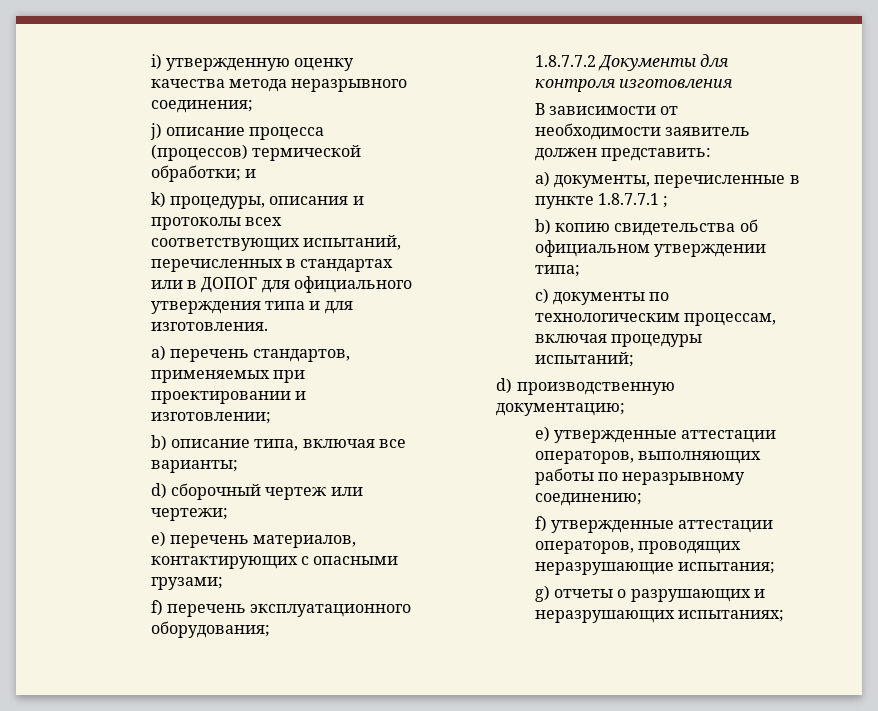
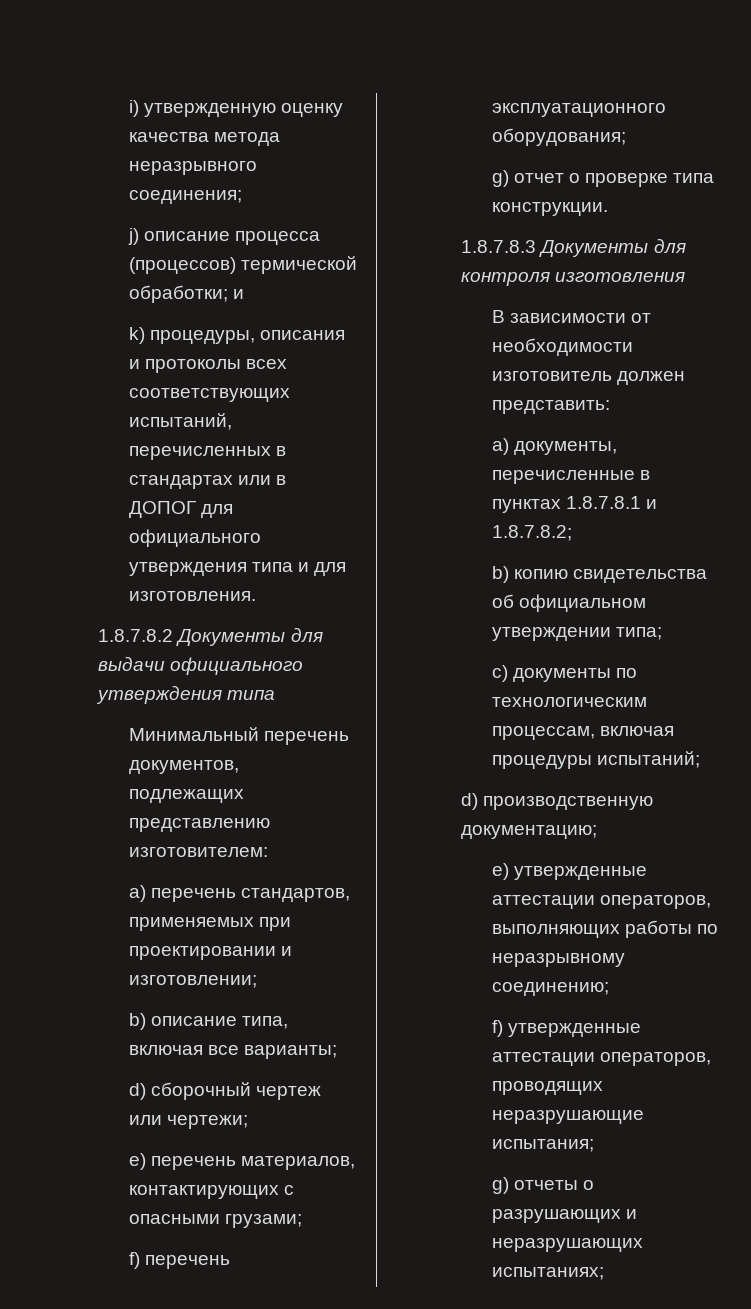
(268, 326) none -> [98,627,323,646] [98,656,304,675] [96,685,276,704] [128,727,349,745] [128,760,239,774] [128,789,244,803] [128,818,270,832] [128,847,268,857] // 1.8.7.8.2 Документы для выдачи официального утверждения типа // Минимальный перечень документов, подлежащих представлению изготовителем:
[534,55,596,67] 1.8.7.7.2 -> [491,170,715,187] [491,202,608,216] [461,240,537,253] g) отчет о проверке типа конструкции. // 1.8.7.8.3
[665,127,751,136] заявитель -> [491,371,612,381] изготовитель
[534,193,669,209] пункте 1.8.7.7.1 ; -> [491,496,658,513] [491,525,572,541] пунктах 1.8.7.8.1 и 1.8.7.8.2;

